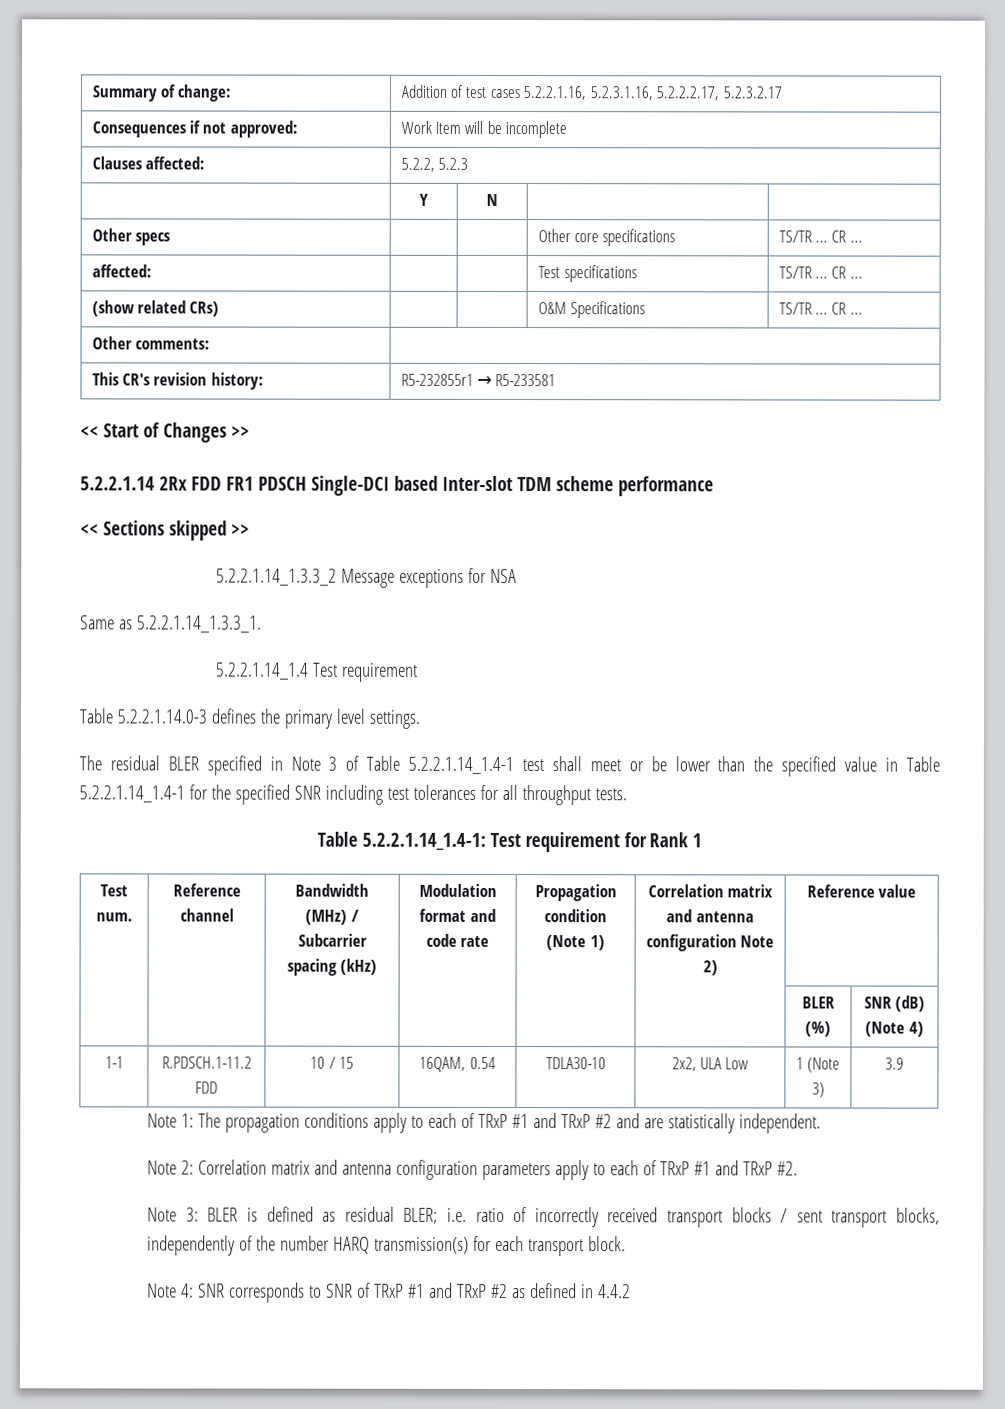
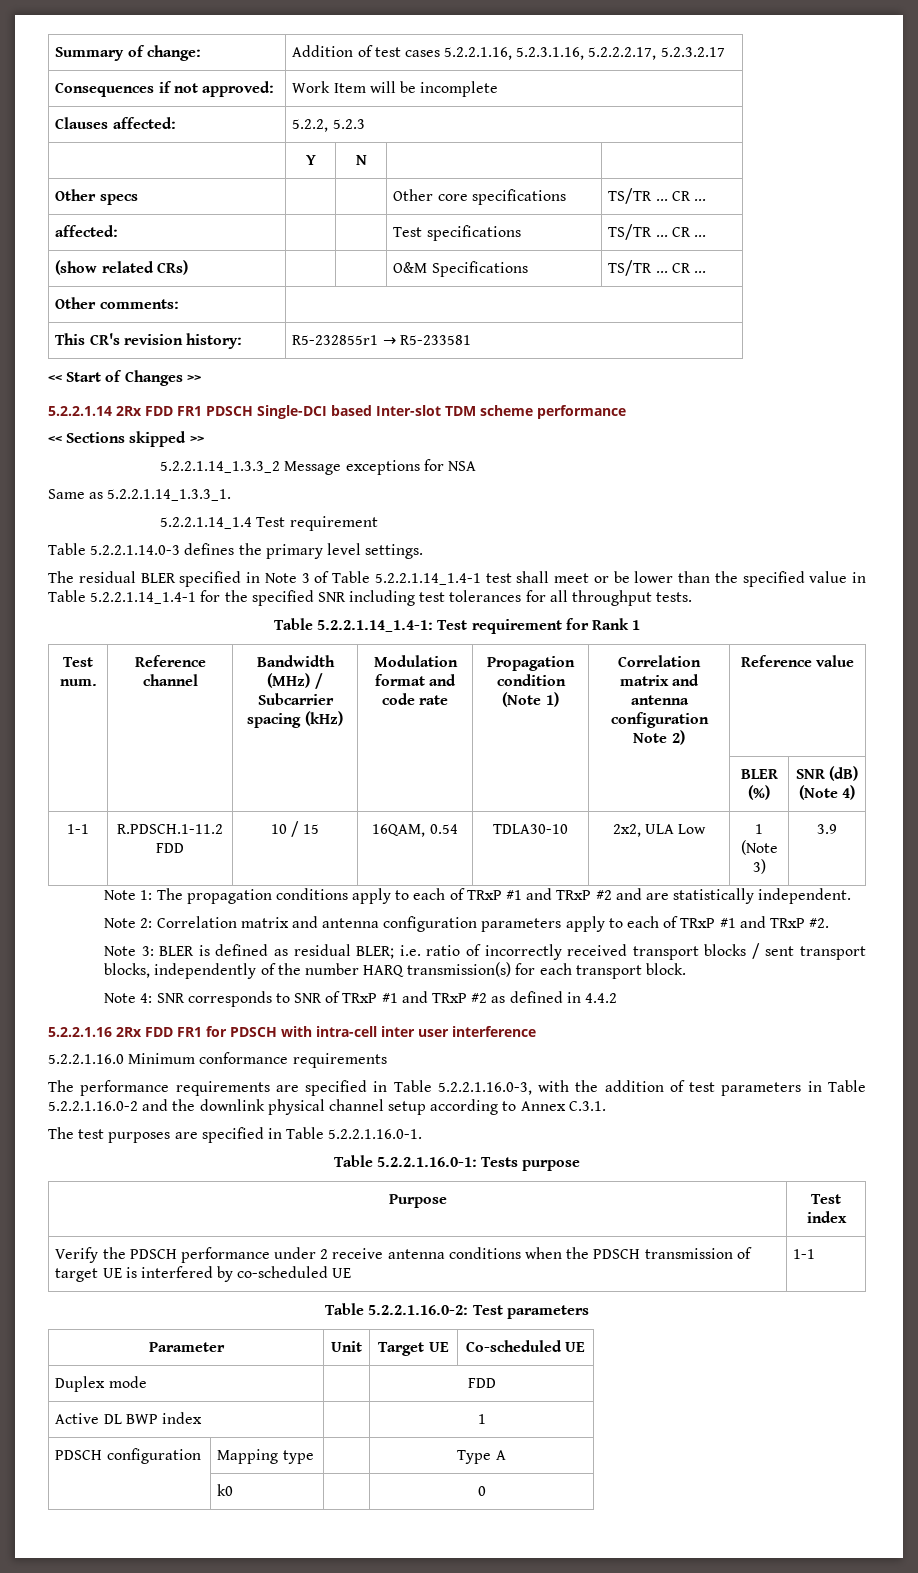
(632, 1291) none -> [48,1026,536,1037] [48,1052,387,1068] [48,1080,866,1096] [48,1099,606,1115] [48,1127,423,1143] [333,1155,581,1171] [388,1194,447,1208] [811,1194,841,1204] [806,1211,847,1223] [55,1247,752,1263] [55,1266,352,1282] [793,1249,816,1259] [325,1303,589,1319] [148,1342,225,1352] [331,1341,362,1352] [378,1342,449,1356] [465,1340,586,1352] [55,1376,147,1392] [467,1378,496,1388] [55,1412,202,1424] [477,1414,486,1424] [55,1448,201,1464] [217,1449,314,1464] [457,1450,506,1464] [217,1484,234,1496] [477,1486,486,1496] // 5.2.2.1.16 2Rx FDD FR1 for PDSCH with intra-cell inter user interference // 5.2.2.1.16.0 Minimum conformance requirements // The performance requirements are specified in Table 5.2.2.1.16.0-3, with the addition of test parameters in Table 5.2.2.1.16.0-2 and the downlink physical channel setup according to Annex C.3.1. // The test purposes are specified in Table 5.2.2.1.16.0-1. // Table 5.2.2.1.16.0-1: Tests purpose // Purpose | Test index // Verify the PDSCH performance under 2 receive antenna conditions when the PDSCH transmission of target UE is interfered by co-scheduled UE | 1-1 // Table 5.2.2.1.16.0-2: Test parameters // Parameter | Unit | Target UE | Co-scheduled UE // Duplex mode | | FDD // Active DL BWP index | | 1 // PDSCH configuration | Mapping type | | Type A // | k0 | | 0

